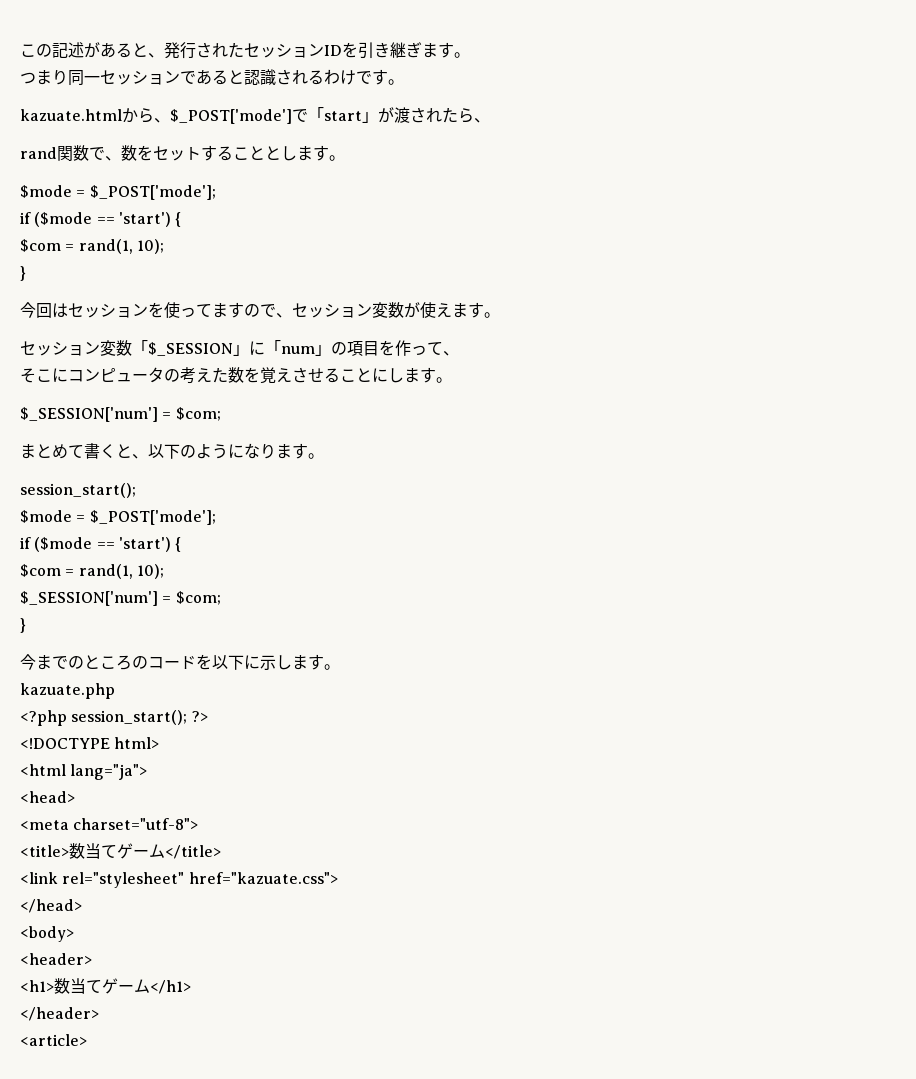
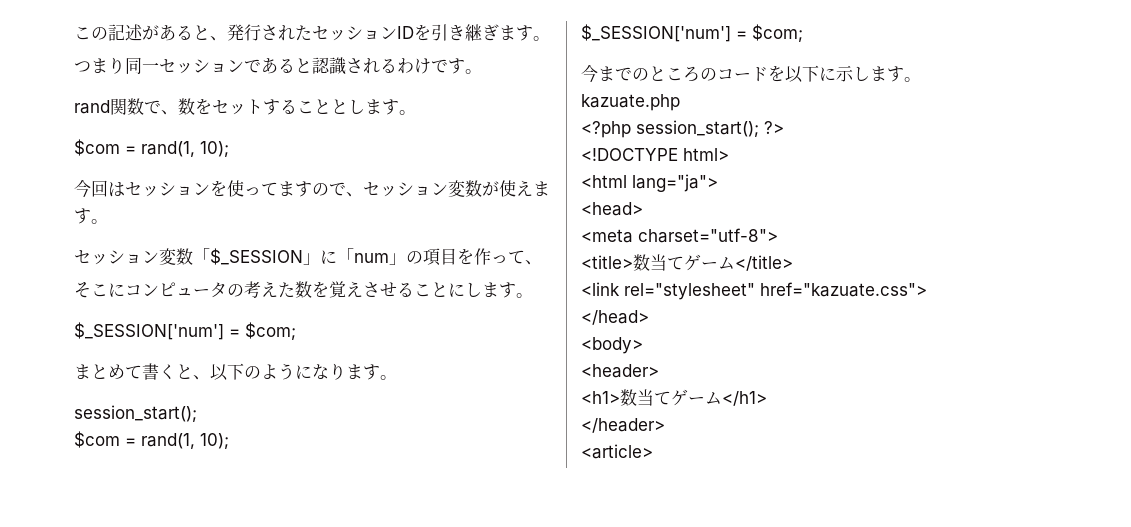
[20,107,490,124] // kazuate.htmlから、$_POST['mode']で「start」が渡されたら、 -> (482, 71) none
[20,185,216,200] [20,212,182,227] [20,239,164,254] [20,266,26,281] // $mode = $_POST['mode']; // if ($mode == 'start') { // $com = rand(1, 10); // } -> [74,139,229,157] // $com = rand(1, 10);
[20,510,216,525] [20,537,182,552] // $mode = $_POST['mode']; // if ($mode == 'start') { -> (197, 413) none
[20,618,26,633] // } -> (803, 33) none

